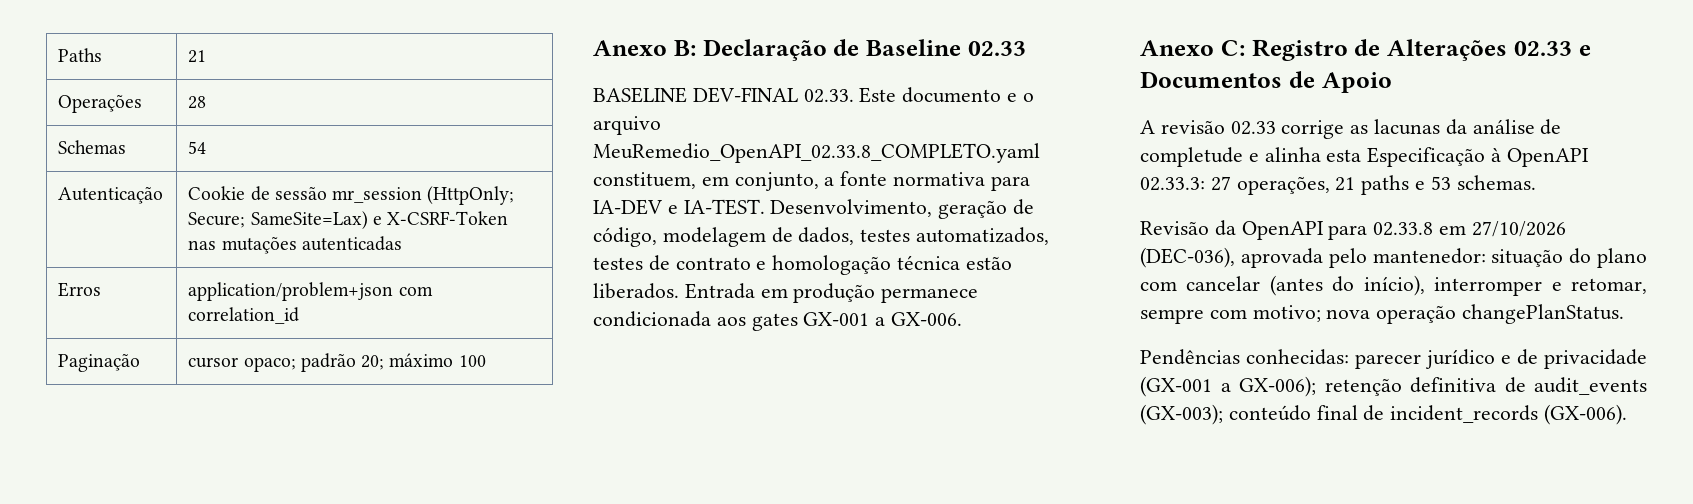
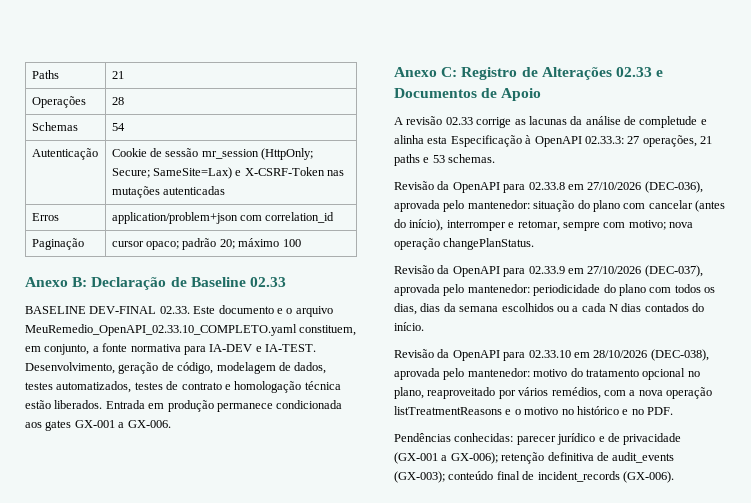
[593,143,1040,163] MeuRemedio_OpenAPI_02.33.8_COMPLETO.yaml -> [25,324,297,336] MeuRemedio_OpenAPI_02.33.10_COMPLETO.yaml
(1625, 314) none -> [394,265,703,277] [394,284,715,296] [394,303,705,315] [394,322,424,331] [394,349,709,361] [394,368,700,380] [394,387,712,399] [394,406,673,415] // Revisão da OpenAPI para 02.33.9 em 27/10/2026 (DEC-037), aprovada pelo mantenedor: periodicidade do plano com todos os dias, dias da semana escolhidos ou a cada N dias contados do início. // Revisão da OpenAPI para 02.33.10 em 28/10/2026 (DEC-038), aprovada pelo mantenedor: motivo do tratamento opcional no plano, reaproveitado por vários remédios, com a nova operação listTreatmentReasons e o motivo no histórico e no PDF.

